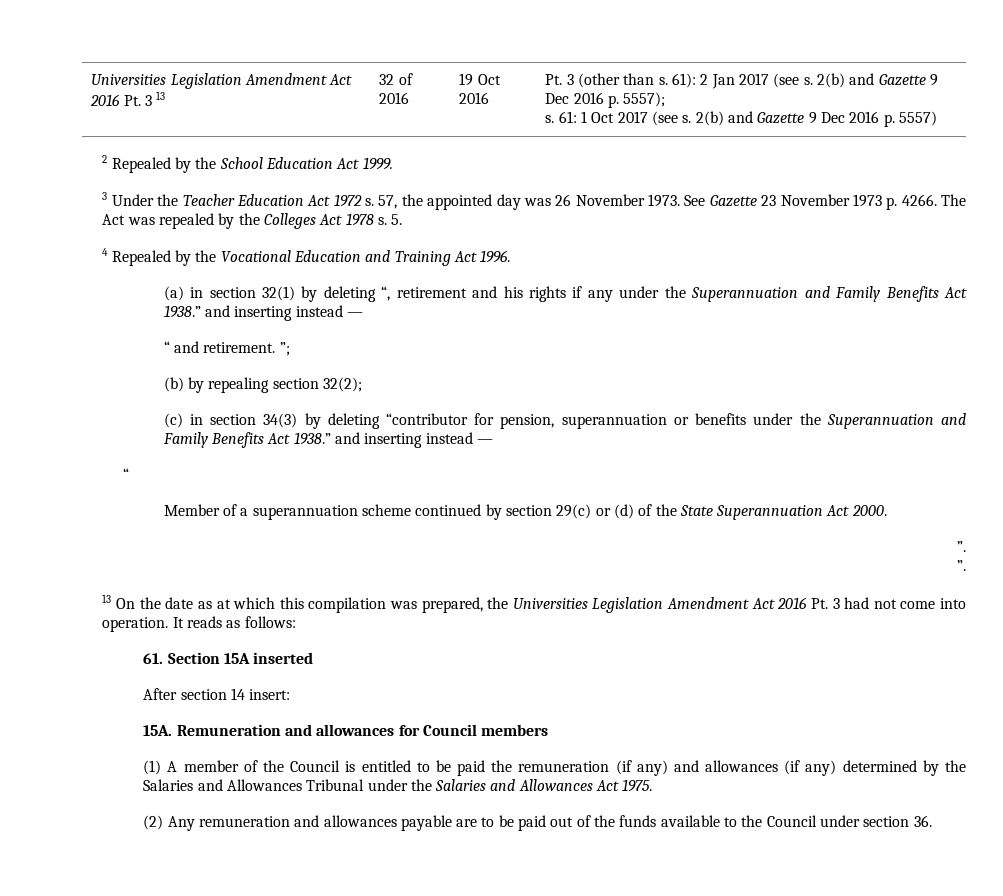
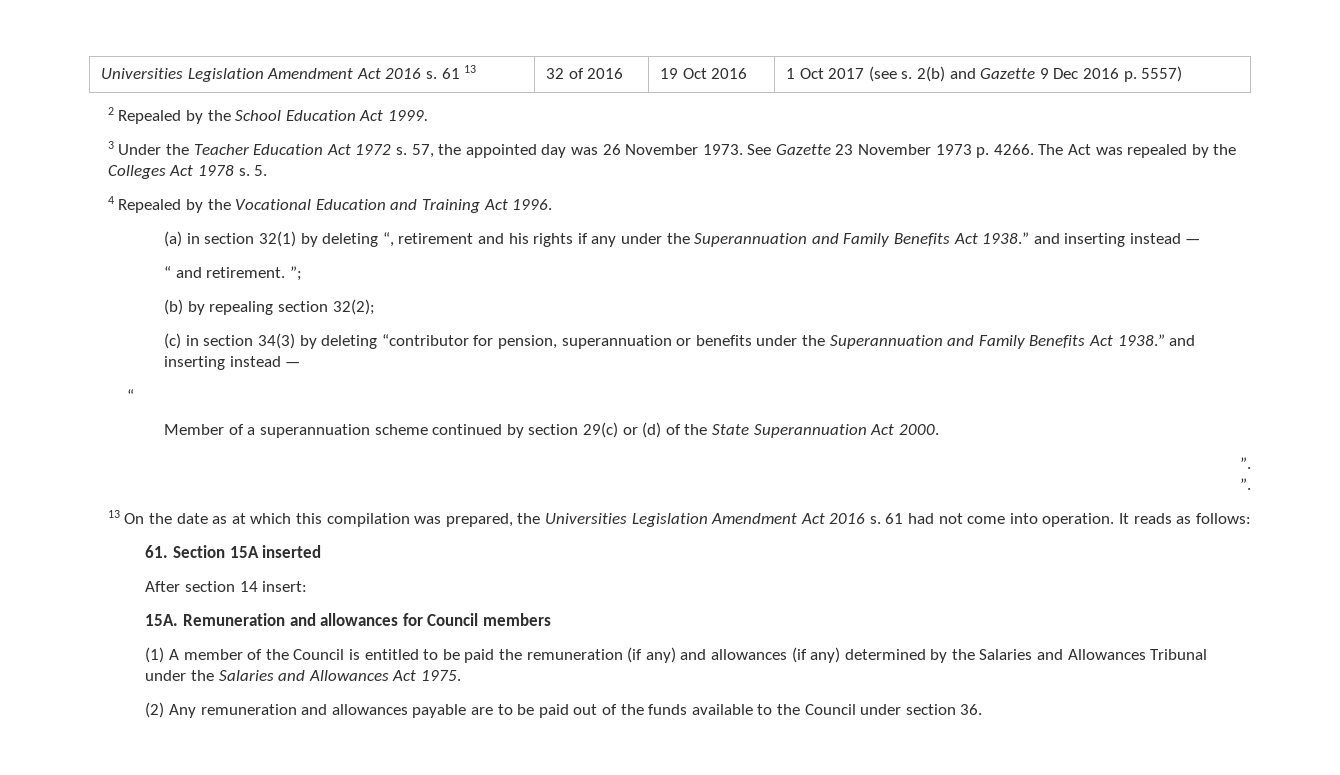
[91,73,353,89] [90,94,153,106] Universities Legislation Amendment Act 2016 Pt. 3 -> [101,68,460,82] Universities Legislation Amendment Act 2016 s. 61
[545,73,938,89] [545,92,666,108] [545,111,577,123] Pt. 3 (other than s. 61): 2 Jan 2017 (see s. 2(b) and Gazette 9 Dec 2016 p. 5557); // s. 61: -> (748, 73) none
[810,598,840,609] Pt. 3 -> [869,513,904,524] s. 61

